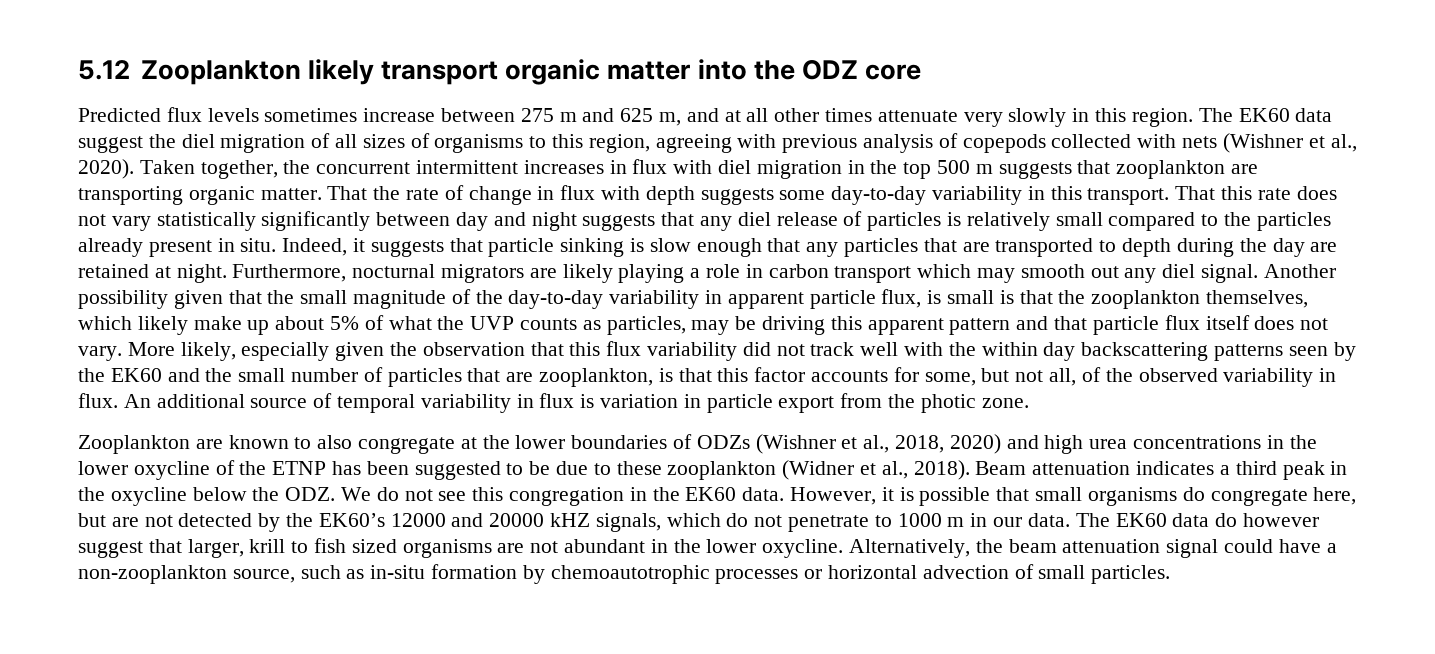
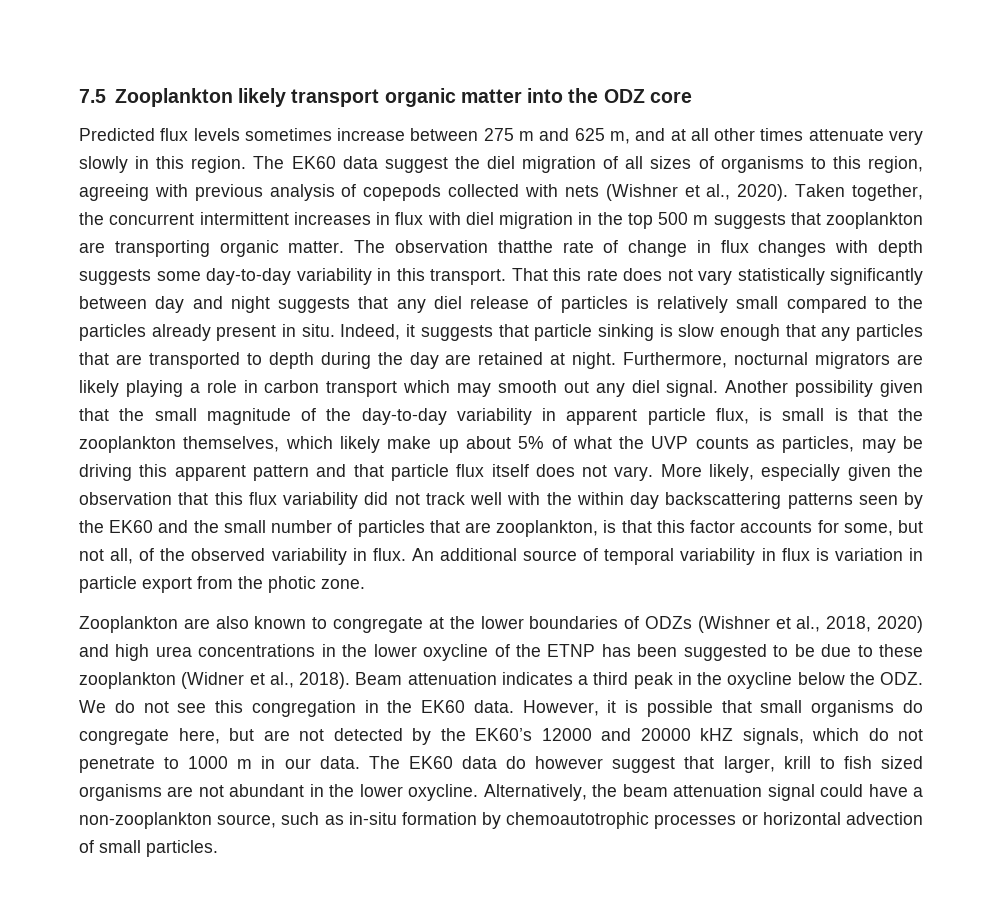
[78,60,130,80] 5.12 -> [79,89,106,103] 7.5
[327,186,401,200] That the -> [354,240,553,253] The observation thatthe
(596, 192) none -> [758,240,827,257] changes
(223, 444) none -> [215,616,249,629] also
[317,435,353,449] also -> (328, 623) none

